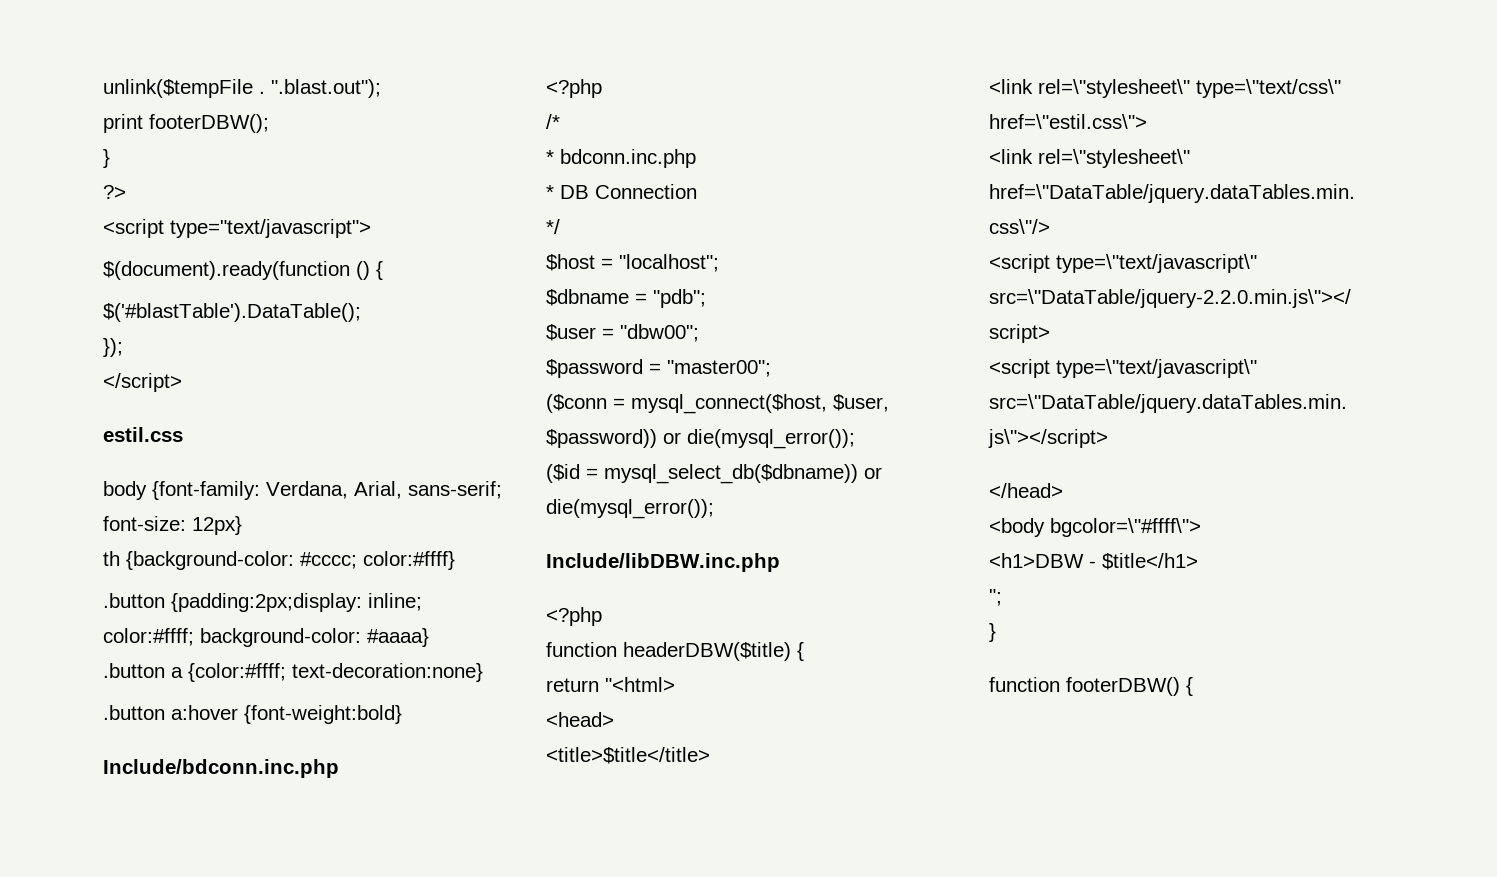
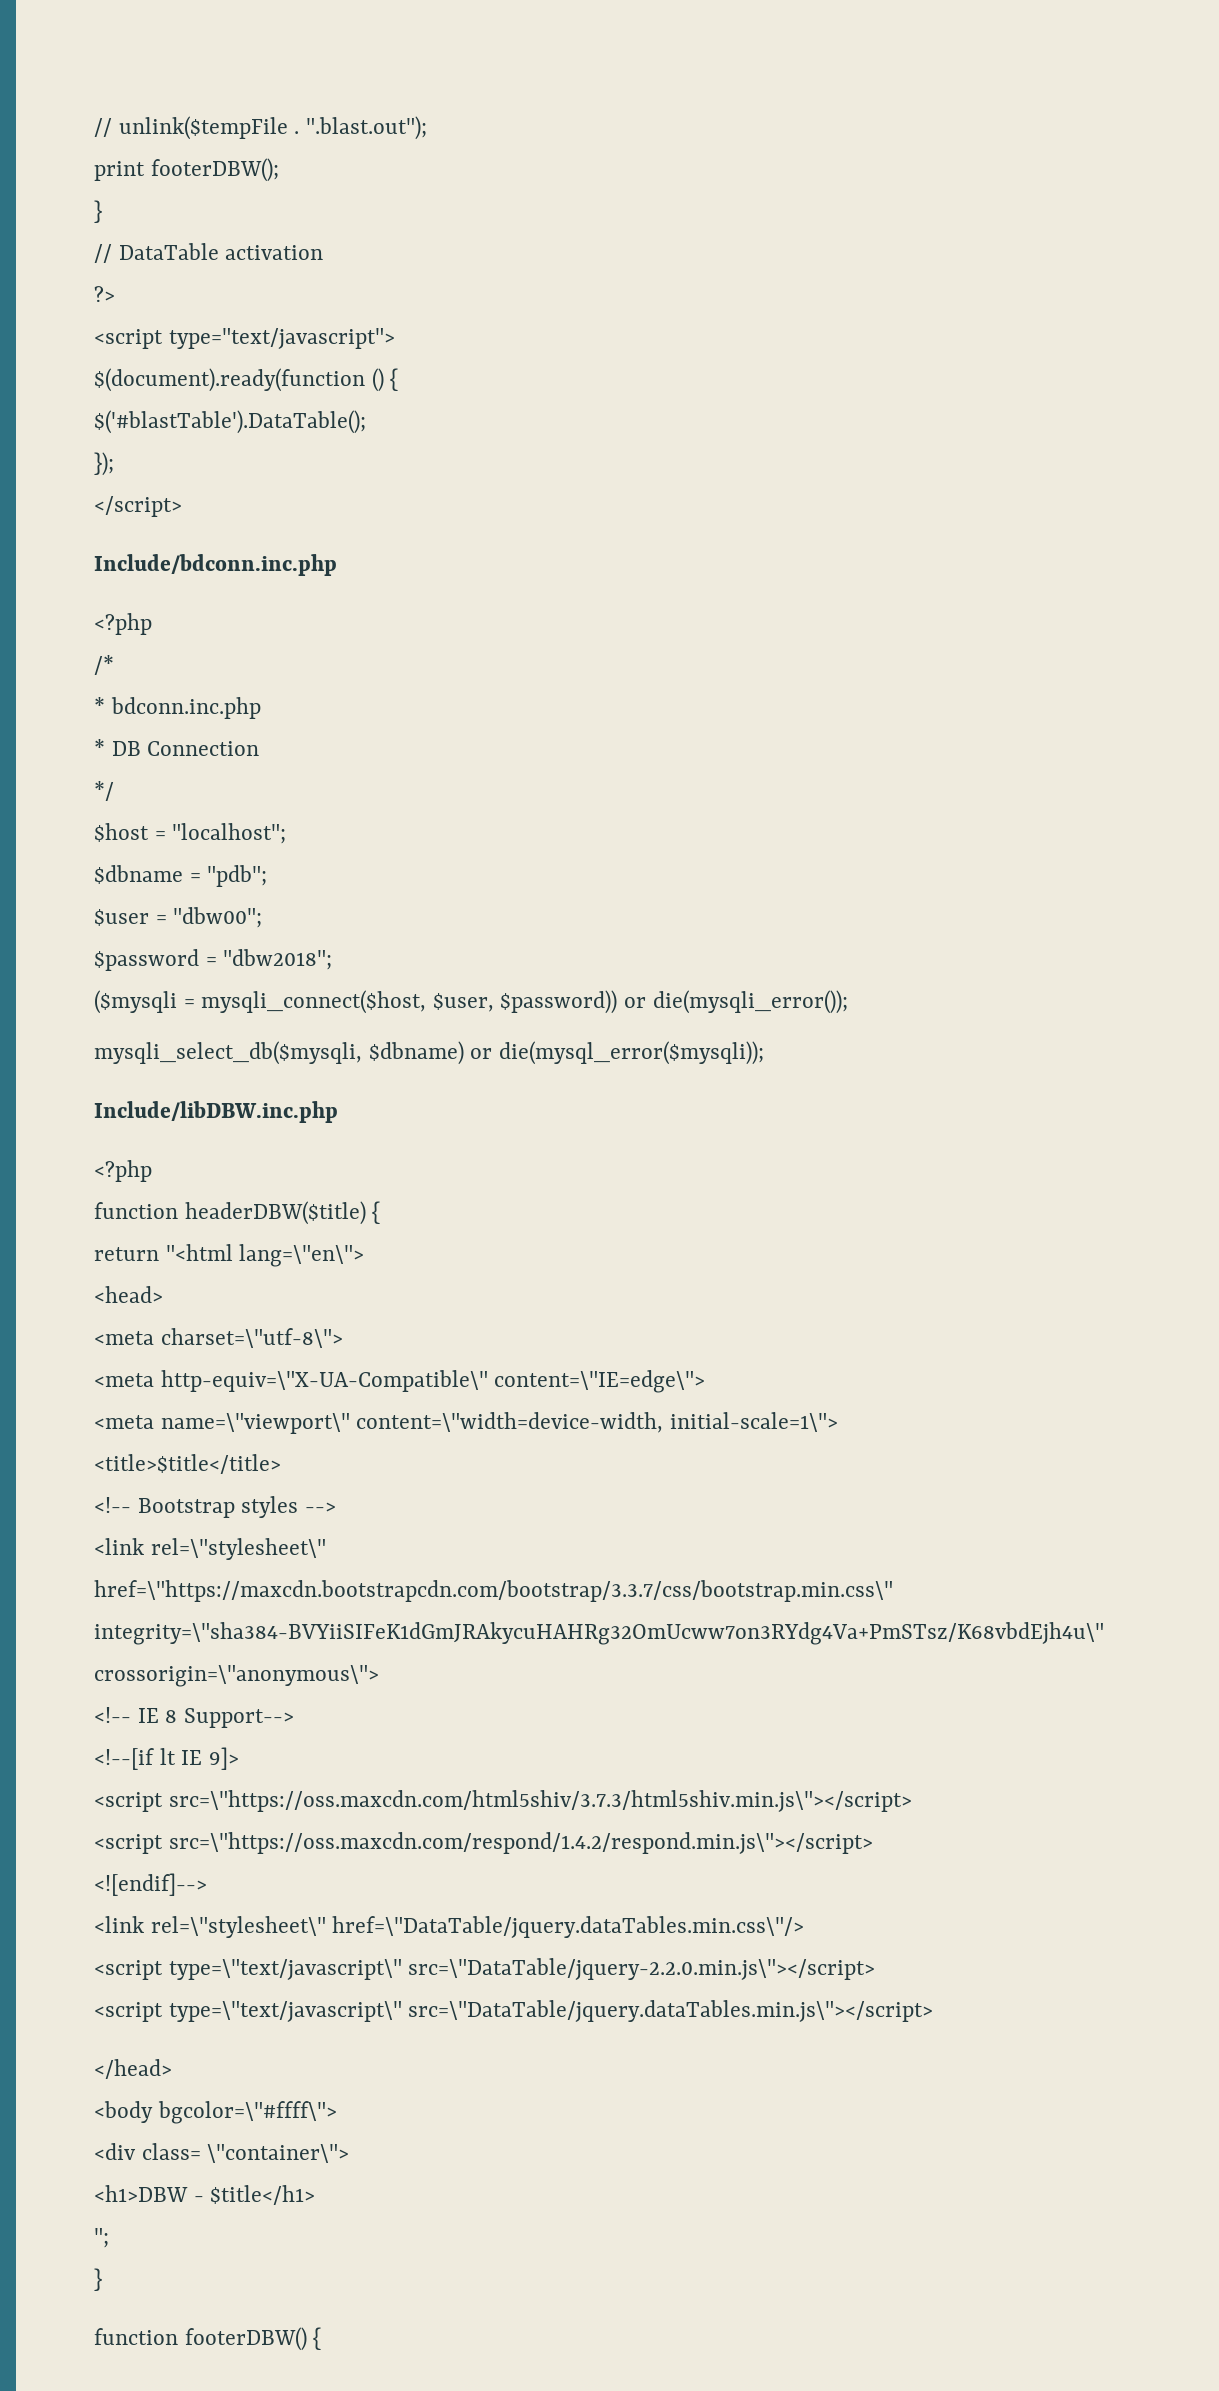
(103, 88) none -> [94,118,112,137] //
(110, 158) none -> [94,243,324,263] // // DataTable activation
[103,427,183,442] [103,481,502,500] [103,516,242,535] [103,551,455,570] [103,593,422,612] [103,628,429,647] [103,663,483,682] [103,705,402,724] // estil.css // body {font-family: Verdana, Arial, sans-serif; font-size: 12px} // th {background-color: #cccc; color:#ffff} // .button {padding:2px;display: inline; color:#ffff; background-color: #aaaa} // .button a {color:#ffff; text-decoration:none} // .button a:hover {font-weight:bold} -> (182, 506) none
[667,360,771,377] [546,394,889,414] [546,429,855,449] [546,464,882,484] [546,499,714,519] "master00"; // ($conn = mysql_connect($host, $user, $password)) or die(mysql_error()); // ($id = mysql_select_db($dbname)) or die(mysql_error()); -> [223,949,333,970] [94,990,848,1014] [94,1041,764,1065] "dbw2018"; // ($mysqli = mysqli_connect($host, $user, $password)) or die(mysqli_error()); // mysqli_select_db($mysqli, $dbname) or die(mysql_error($mysqli));
[605,677,675,692] "<html> -> [165,1244,365,1267] "<html lang=\"en\">
[546,747,710,764] [989,79,1341,98] [989,114,1147,129] <title>$title</title> // <link rel=\"stylesheet\" type=\"text/css\" href=\"estil.css\"> -> [94,1328,343,1348] [94,1370,706,1393] [94,1412,838,1434] [94,1454,281,1474] [94,1496,336,1518] [94,1538,326,1560] [94,1580,893,1602] [94,1622,1104,1645] [94,1665,379,1687] [94,1707,294,1728] [94,1747,239,1770] [94,1790,912,1812] [94,1832,873,1854] [94,1873,207,1896] <meta charset=\"utf-8\"> // <meta http-equiv=\"X-UA-Compatible\" content=\"IE=edge\"> // <meta name=\"viewport\" content=\"width=device-width, initial-scale=1\"> // <title>$title</title> // <!-- Bootstrap styles --> // <link rel=\"stylesheet\" href=\"https://maxcdn.bootstrapcdn.com/bootstrap/3.3.7/css/bootstrap.min.css\" integrity=\"sha384-BVYiiSIFeK1dGmJRAkycuHAHRg32OmUcww7on3RYdg4Va+PmSTsz/K68vbdEjh4u\" crossorigin=\"anonymous\"> // <!-- IE 8 Support--> // <!--[if lt IE 9]> // <script src=\"https://oss.maxcdn.com/html5shiv/3.7.3/html5shiv.min.js\"></script> // <script src=\"https://oss.maxcdn.com/respond/1.4.2/respond.min.js\"></script> // <![endif]-->
(1201, 527) none -> [94,2143,350,2163] // <div class= \"container\">

